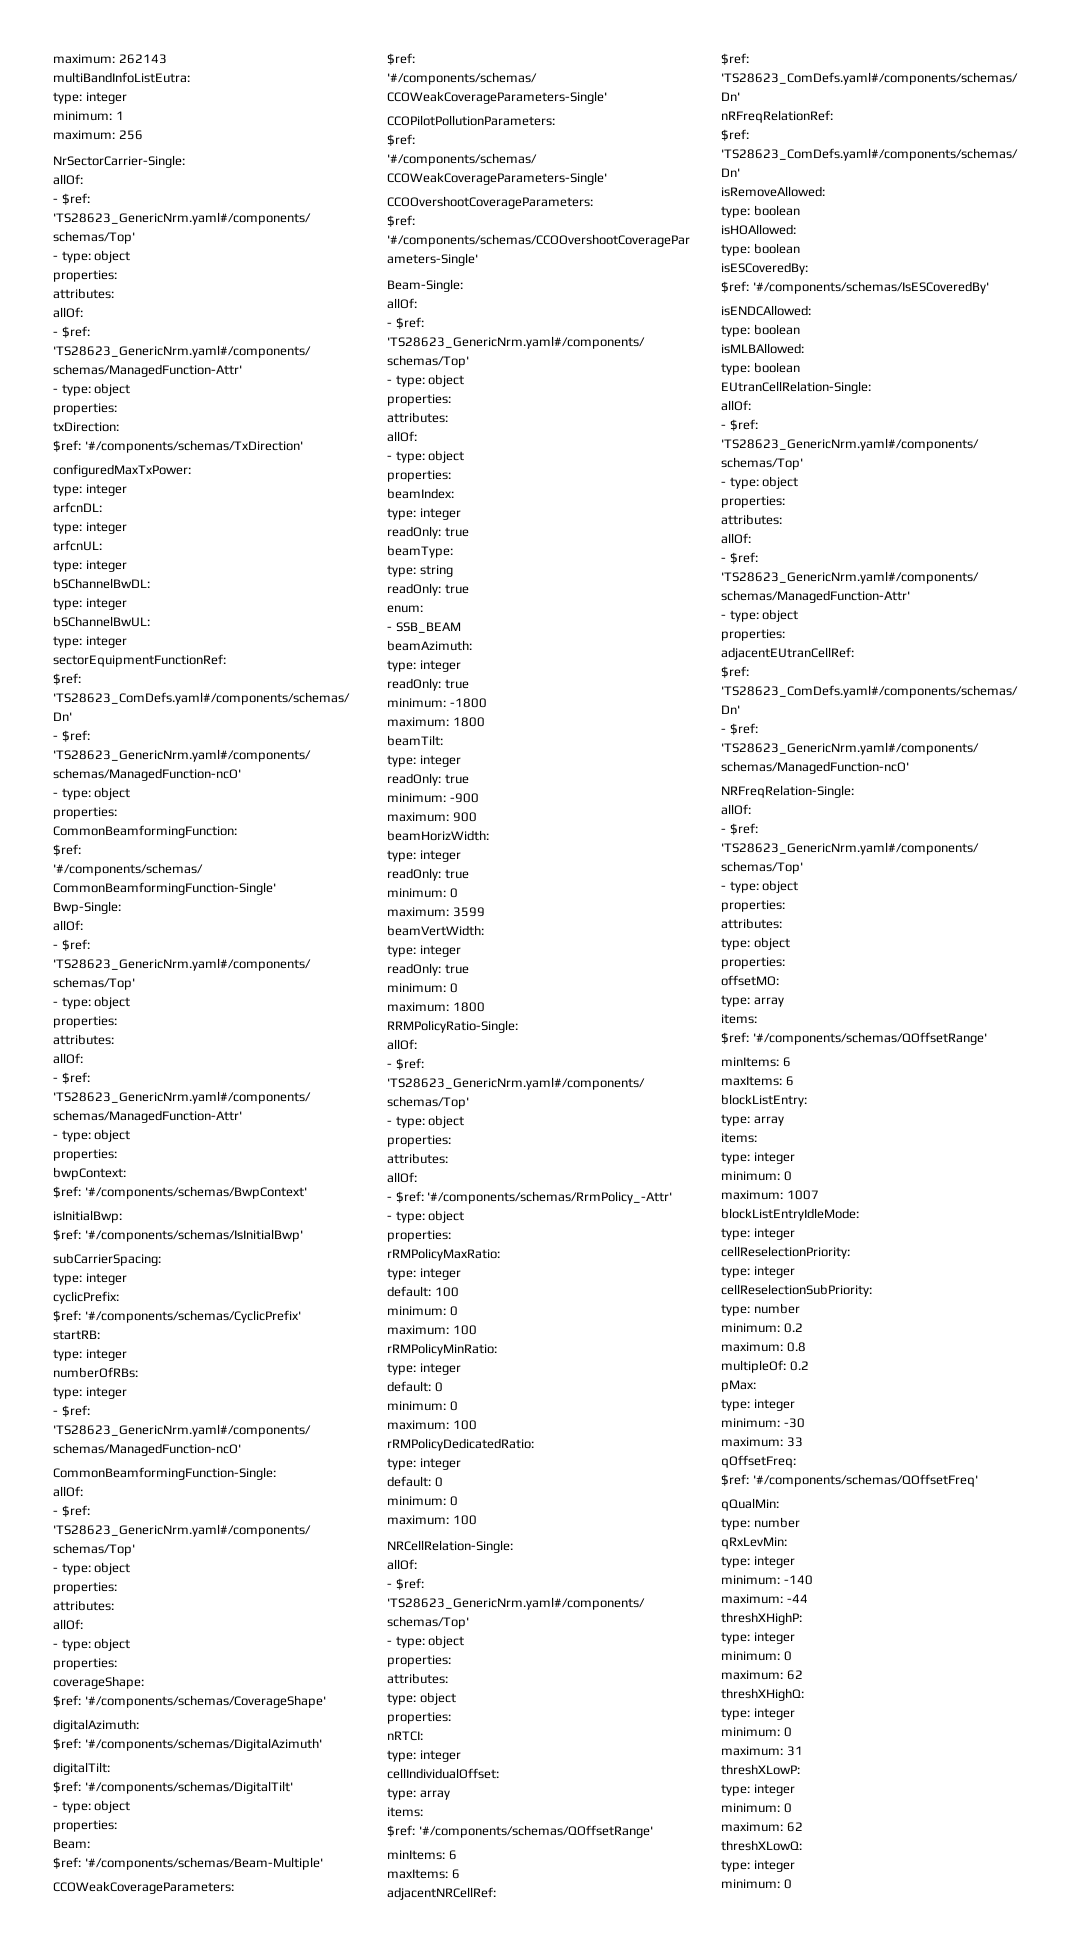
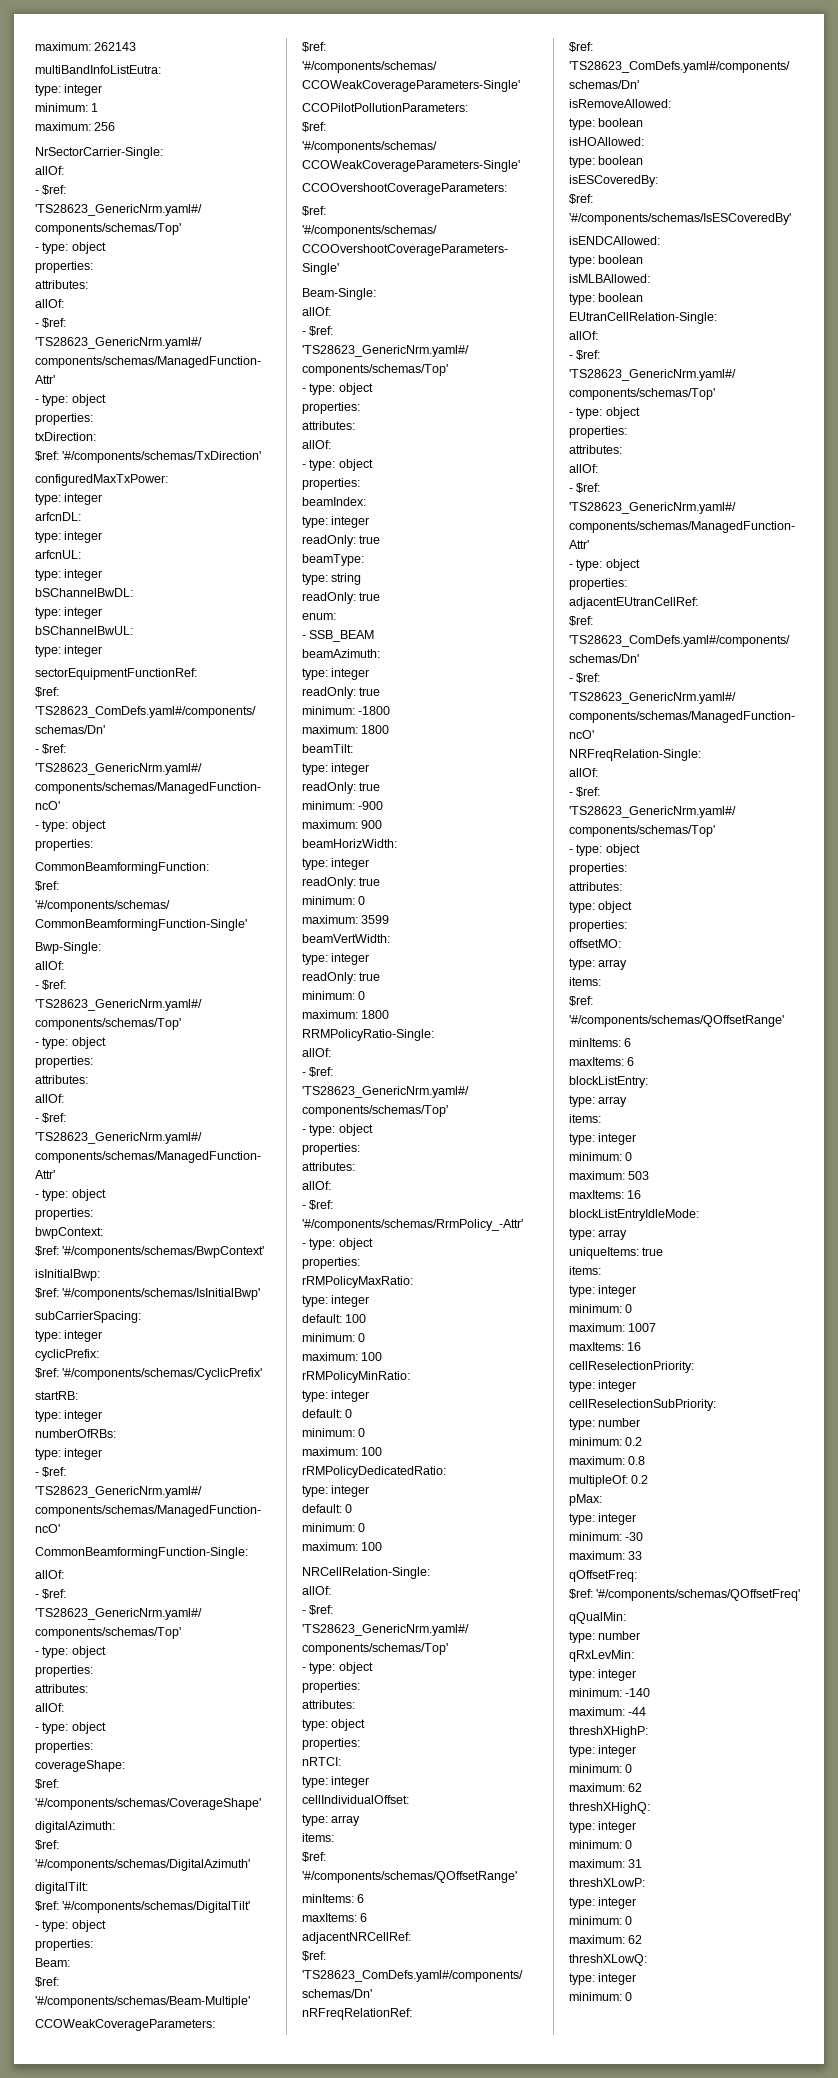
[786,1190,819,1200] [721,1208,859,1221] [721,1228,795,1240] 1007 // blockListEntryIdleMode: // type: integer -> [628,1171,650,1180] [569,1190,642,1199] [569,1209,699,1221] [569,1228,628,1240] [569,1247,664,1259] [569,1266,601,1275] [569,1285,637,1297] [569,1304,633,1313] [569,1323,657,1332] [569,1342,642,1351] 503 // maxItems: 16 // blockListEntryIdleMode: // type: array // uniqueItems: true // items: // type: integer // minimum: 0 // maximum: 1007 // maxItems: 16

